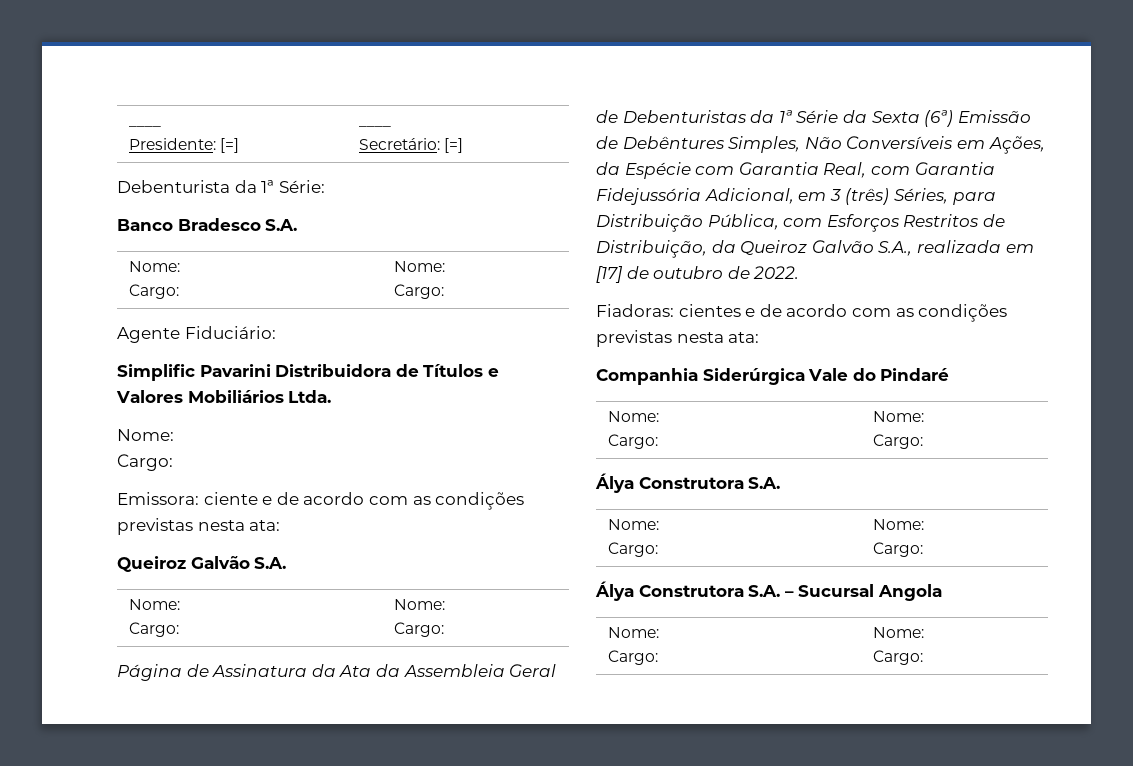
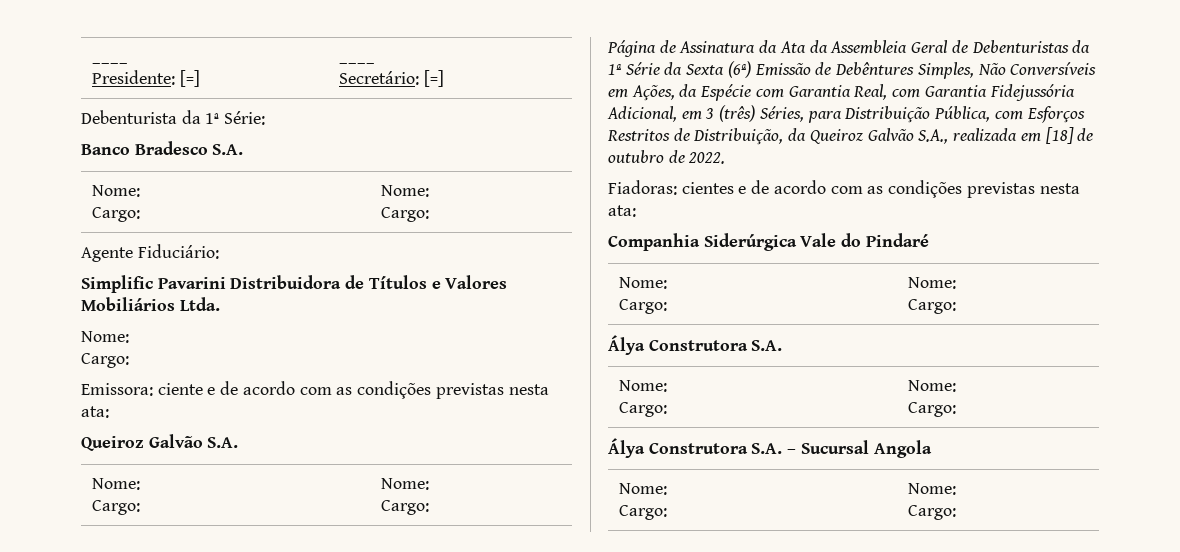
[596,266,623,283] [17] -> [1045,127,1074,144] [18]

